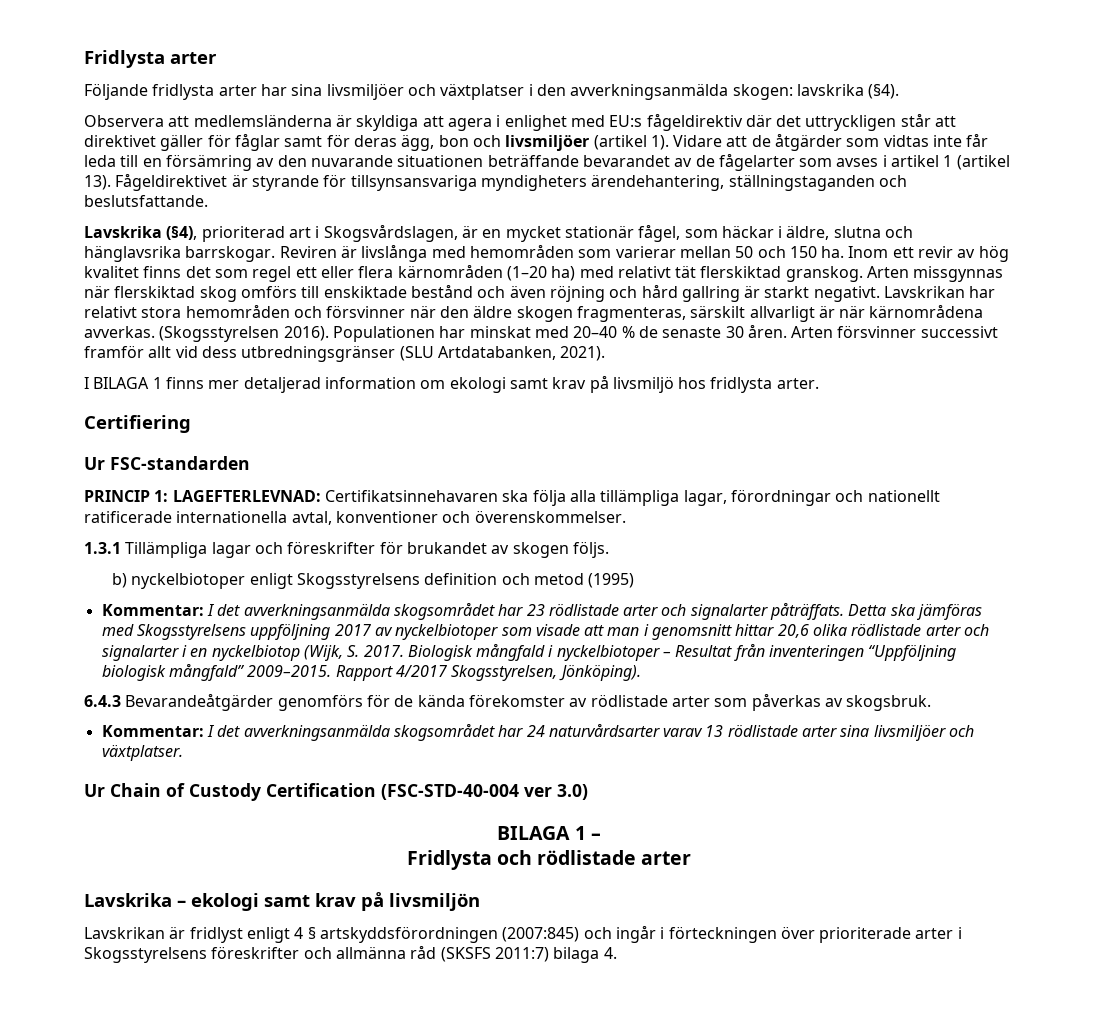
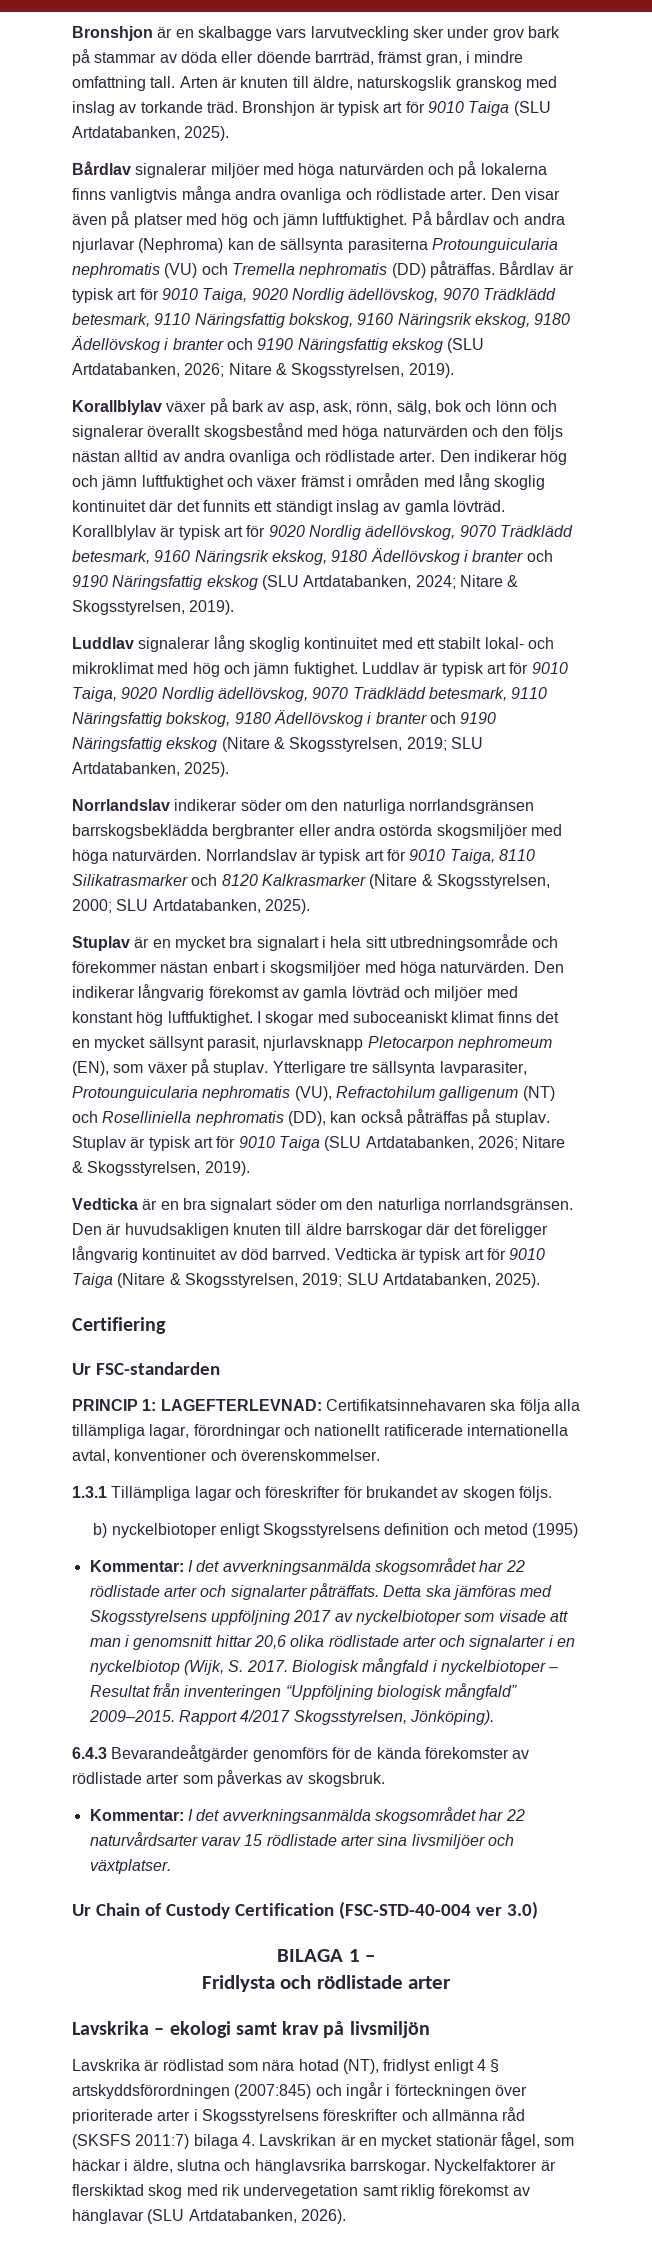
[84,50,217,68] [84,83,900,100] [84,113,957,131] [84,133,989,151] [84,153,1010,171] [84,173,907,191] [84,195,208,207] [84,224,914,242] [84,244,1009,262] [84,264,1004,282] [84,284,996,302] [84,304,984,322] [84,324,998,342] [84,345,606,362] [84,375,819,393] Fridlysta arter // Följande fridlysta arter har sina livsmiljöer och växtplatser i den avverkningsanmälda skogen: lavskrika (§4). // Observera att medlemsländerna är skyldiga att agera i enlighet med EU:s fågeldirektiv där det uttryckligen står att direktivet gäller för fåglar samt för deras ägg, bon och livsmiljöer (artikel 1). Vidare att de åtgärder som vidtas inte får leda till en försämring av den nuvarande situationen beträffande bevarandet av de fågelarter som avses i artikel 1 (artikel 13). Fågeldirektivet är styrande för tillsynsansvariga myndigheters ärendehantering, ställningstaganden och beslutsfattande. // Lavskrika (§4), prioriterad art i Skogsvårdslagen, är en mycket stationär fågel, som häckar i äldre, slutna och hänglavsrika barrskogar. Reviren är livslånga med hemområden som varierar mellan 50 och 150 ha. Inom ett revir av hög kvalitet finns det som regel ett eller flera kärnområden (1–20 ha) med relativt tät flerskiktad granskog. Arten missgynnas när flerskiktad skog omförs till enskiktade bestånd och även röjning och hård gallring är starkt negativt. Lavskrikan har relativt stora hemområden och försvinner när den äldre skogen fragmenteras, särskilt allvarligt är när kärnområdena avverkas. (Skogsstyrelsen 2016). Populationen har minskat med 20–40 % de senaste 30 åren. Arten försvinner successivt framför allt vid dess utbredningsgränser (SLU Artdatabanken, 2021). // I BILAGA 1 finns mer detaljerad information om ekologi samt krav på livsmiljö hos fridlysta arter. -> [72,26,560,41] [72,49,524,66] [72,76,557,91] [72,101,551,116] [72,126,230,141] [72,161,547,178] [72,186,560,203] [72,211,565,228] [72,238,558,253] [72,261,574,278] [72,288,556,303] [72,313,571,328] [71,336,485,353] [72,363,454,378] [72,398,557,415] [72,423,563,440] [72,450,568,465] [72,473,546,490] [72,500,505,515] [72,525,573,540] [72,548,553,565] [72,575,519,590] [72,600,235,615] [72,635,554,652] [72,662,568,677] [72,687,548,702] [72,710,497,727] [72,737,483,752] [72,762,230,777] [72,799,534,814] [72,824,562,839] [72,849,535,864] [72,874,550,889] [72,899,310,914] [72,934,559,951] [72,961,564,976] [72,984,518,1001] [72,1011,559,1026] [72,1036,552,1051] [72,1059,527,1076] [72,1086,555,1101] [72,1109,550,1126] [72,1136,566,1151] [72,1161,250,1176] [72,1198,573,1213] [72,1223,548,1238] [72,1246,546,1263] [72,1273,541,1288] Bronshjon är en skalbagge vars larvutveckling sker under grov bark på stammar av döda eller döende barrträd, främst gran, i mindre omfattning tall. Arten är knuten till äldre, naturskogslik granskog med inslag av torkande träd. Bronshjon är typisk art för 9010 Taiga (SLU Artdatabanken, 2025). // Bårdlav signalerar miljöer med höga naturvärden och på lokalerna finns vanligtvis många andra ovanliga och rödlistade arter. Den visar även på platser med hög och jämn luftfuktighet. På bårdlav och andra njurlavar (Nephroma) kan de sällsynta parasiterna Protounguicularia nephromatis (VU) och Tremella nephromatis (DD) påträffas. Bårdlav är typisk art för 9010 Taiga, 9020 Nordlig ädellövskog, 9070 Trädklädd betesmark, 9110 Näringsfattig bokskog, 9160 Näringsrik ekskog, 9180 Ädellövskog i branter och 9190 Näringsfattig ekskog (SLU Artdatabanken, 2026; Nitare & Skogsstyrelsen, 2019). // Korallblylav växer på bark av asp, ask, rönn, sälg, bok och lönn och signalerar överallt skogsbestånd med höga naturvärden och den följs nästan alltid av andra ovanliga och rödlistade arter. Den indikerar hög och jämn luftfuktighet och växer främst i områden med lång skoglig kontinuitet där det funnits ett ständigt inslag av gamla lövträd. Korallblylav är typisk art för 9020 Nordlig ädellövskog, 9070 Trädklädd betesmark, 9160 Näringsrik ekskog, 9180 Ädellövskog i branter och 9190 Näringsfattig ekskog (SLU Artdatabanken, 2024; Nitare & Skogsstyrelsen, 2019). // Luddlav signalerar lång skoglig kontinuitet med ett stabilt lokal- och mikroklimat med hög och jämn fuktighet. Luddlav är typisk art för 9010 Taiga, 9020 Nordlig ädellövskog, 9070 Trädklädd betesmark, 9110 Näringsfattig bokskog, 9180 Ädellövskog i branter och 9190 Näringsfattig ekskog (Nitare & Skogsstyrelsen, 2019; SLU Artdatabanken, 2025). // Norrlandslav indikerar söder om den naturliga norrlandsgränsen barrskogsbeklädda bergbranter eller andra ostörda skogsmiljöer med höga naturvärden. Norrlandslav är typisk art för 9010 Taiga, 8110 Silikatrasmarker och 8120 Kalkrasmarker (Nitare & Skogsstyrelsen, 2000; SLU Artdatabanken, 2025). // Stuplav är en mycket bra signalart i hela sitt utbredningsområde och förekommer nästan enbart i skogsmiljöer med höga naturvärden. Den indikerar långvarig förekomst av gamla lövträd och miljöer med konstant hög luftfuktighet. I skogar med suboceaniskt klimat finns det en mycket sällsynt parasit, njurlavsknapp Pletocarpon nephromeum (EN), som växer på stuplav. Ytterligare tre sällsynta lavparasiter, Protounguicularia nephromatis (VU), Refractohilum galligenum (NT) och Roselliniella nephromatis (DD), kan också påträffas på stuplav. Stuplav är typisk art för 9010 Taiga (SLU Artdatabanken, 2026; Nitare & Skogsstyrelsen, 2019). // Vedticka är en bra signalart söder om den naturliga norrlandsgränsen. Den är huvudsakligen knuten till äldre barrskogar där det föreligger långvarig kontinuitet av död barrved. Vedticka är typisk art för 9010 Taiga (Nitare & Skogsstyrelsen, 2019; SLU Artdatabanken, 2025).
[526,604,545,616] 23 -> [505,1560,525,1572] 22
[526,725,545,737] 24 -> [505,1809,525,1821] 22
[705,725,724,737] 13 -> [244,1834,263,1846] 15
[84,926,186,939] Lavskrikan är -> [72,2059,379,2074] Lavskrika är rödlistad som nära hotad (NT),
(617, 953) none -> [259,2132,575,2149] [72,2159,556,2174] [72,2184,530,2199] [72,2209,346,2224] Lavskrikan är en mycket stationär fågel, som häckar i äldre, slutna och hänglavsrika barrskogar. Nyckelfaktorer är flerskiktad skog med rik undervegetation samt riklig förekomst av hänglavar (SLU Artdatabanken, 2026).

